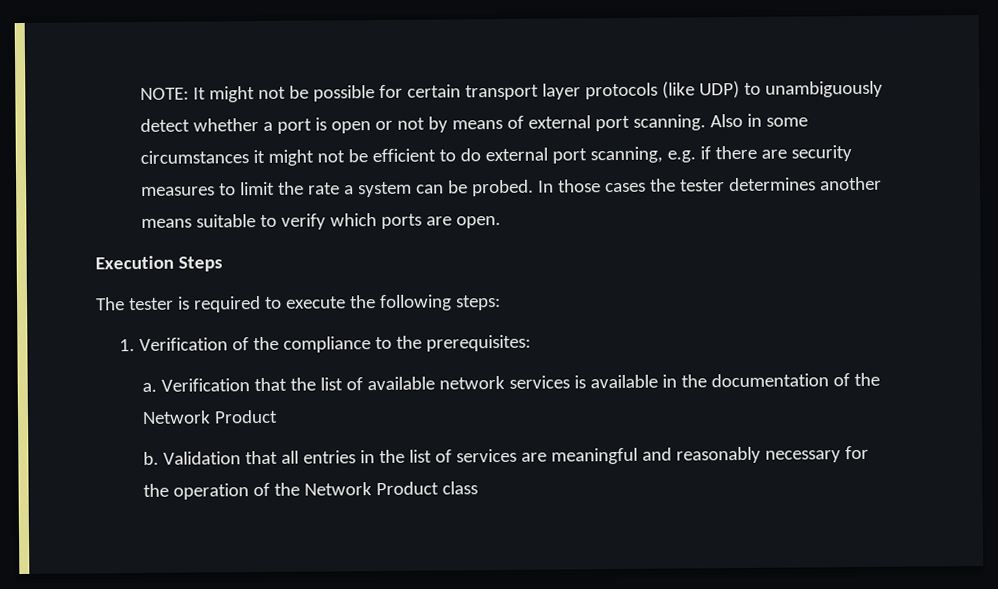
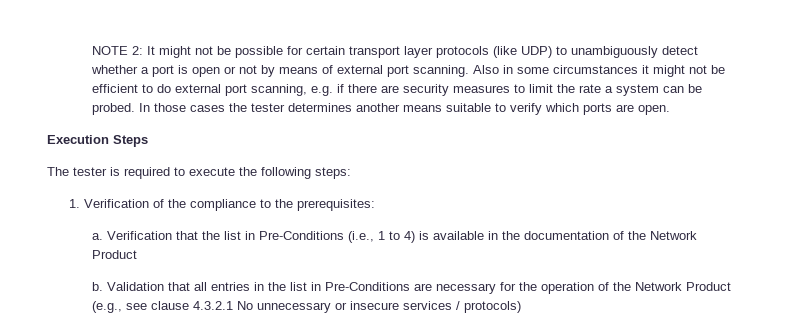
[139,87,189,101] NOTE: -> [91,46,143,55] NOTE 2:
[345,375,570,391] of available network services -> [244,231,415,243] in Pre-Conditions (i.e., 1 to 4)
[434,446,761,465] of services are meaningful and reasonably -> [310,282,432,291] in Pre-Conditions are
[441,481,478,495] class -> [91,301,521,313] (e.g., see clause 4.3.2.1 No unnecessary or insecure services / protocols)

